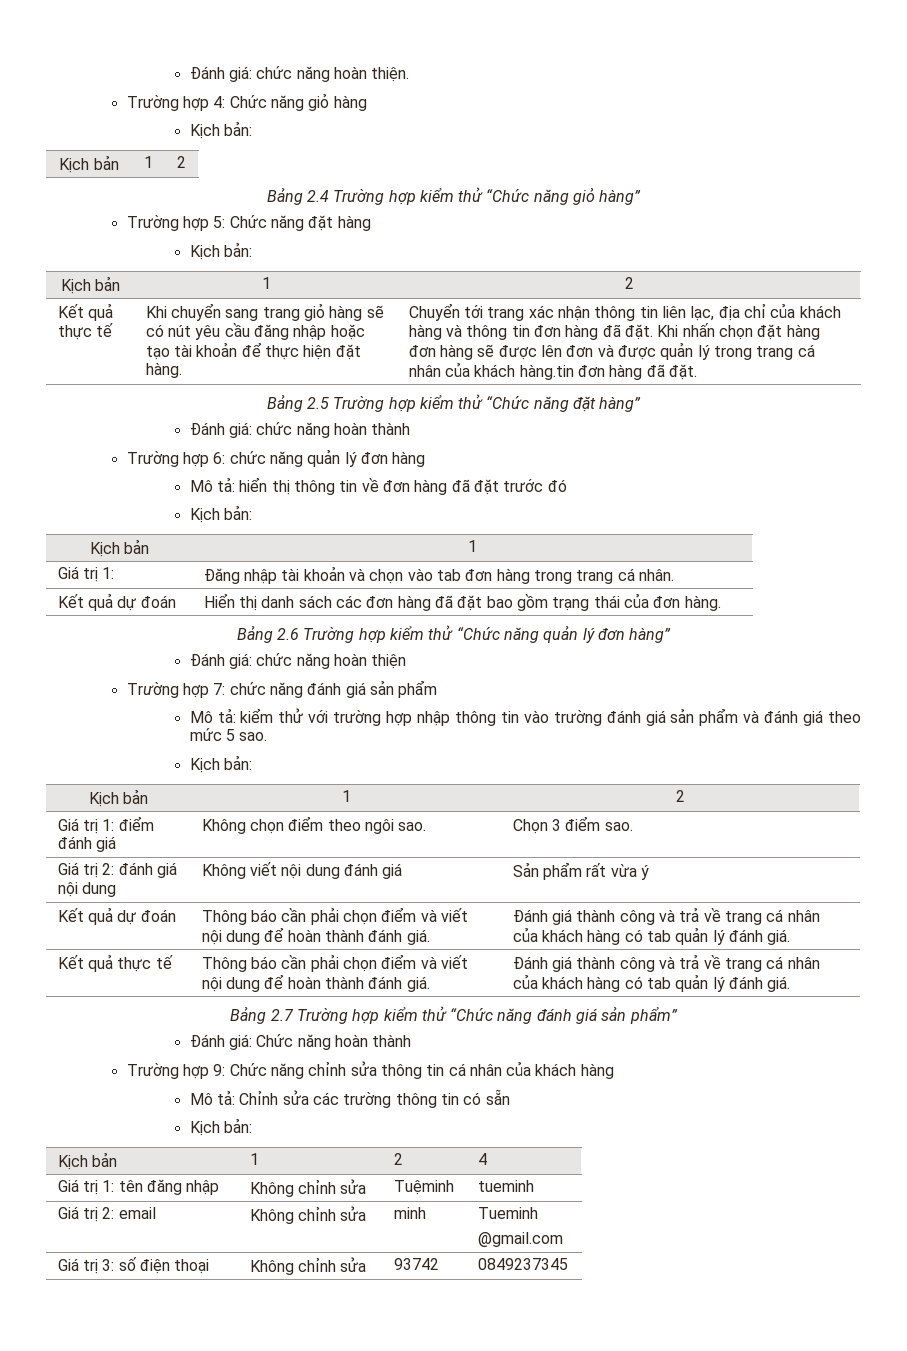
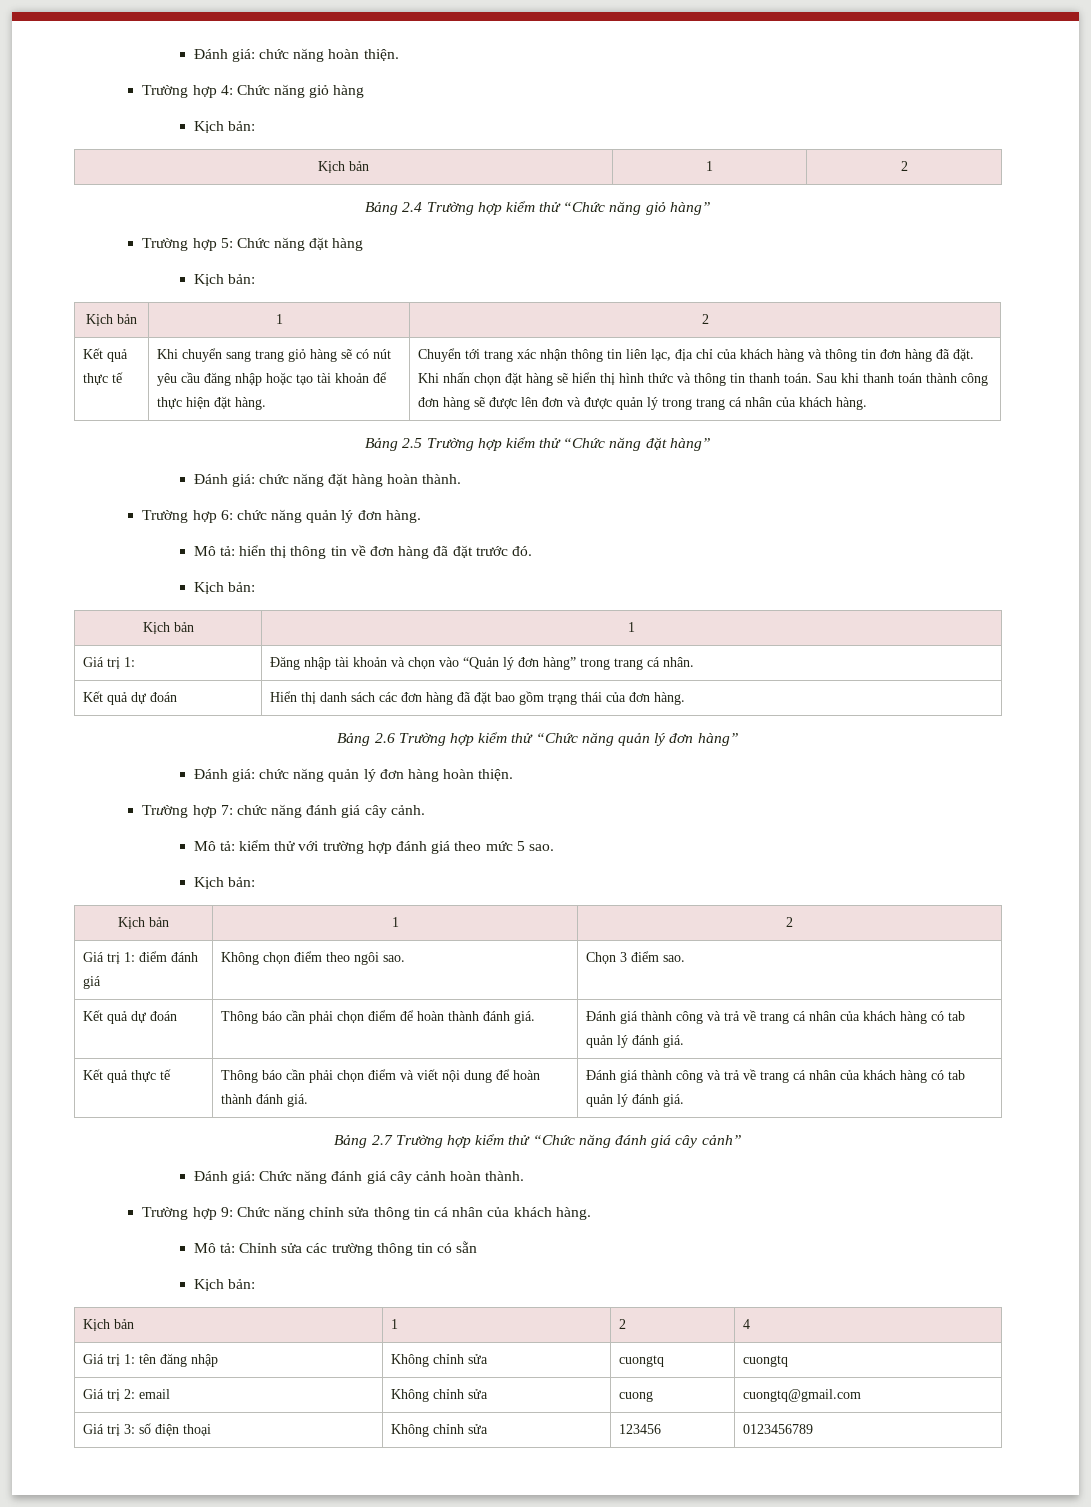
(820, 332) none -> [556,372,988,386] sẽ hiển thị hình thức và thông tin thanh toán. Sau khi thanh toán thành công
[519,364,698,380] hàng.tin đơn hàng đã đặt. -> [835,397,867,410] hàng.
[333,422,411,435] hoàn thành -> [328,473,461,487] đặt hàng hoàn thành.
[392,451,426,467] hàng -> [385,510,421,523] hàng.
[547,479,567,492] đó -> [511,546,532,556] đó.
[437,568,530,584] tab đơn hàng -> [462,657,576,670] “Quản lý đơn hàng”
[333,653,407,669] hoàn thiện -> [328,769,514,782] quản lý đơn hàng hoàn thiện.
[369,680,438,698] sản phẩm -> [364,805,425,818] cây cảnh.
[417,708,760,726] nhập thông tin vào trường đánh giá sản phẩm và -> (392, 847) none
[57,862,178,878] [57,882,117,897] [201,862,403,879] [512,862,650,880] // Giá trị 2: đánh giá nội dung | Không viết nội dung đánh giá | Sản phẩm rất vừa ý -> (685, 958) none
[420,908,469,922] [201,930,261,945] và viết nội dung -> (396, 1015) none
[601,1006,678,1024] sản phẩm” -> [675,1135,742,1148] cây cảnh”
[334,1034,412,1047] hoàn thành -> [331,1171,525,1184] đánh giá cây cảnh hoàn thành.
[580,1063,614,1079] hàng -> [555,1207,591,1220] hàng.
[393,1180,454,1195] [477,1180,534,1192] Tuệminh | tueminh -> [618,1355,664,1367] [742,1355,788,1367] cuongtq | cuongtq
[393,1207,426,1219] [477,1207,538,1219] [477,1232,563,1247] minh | Tueminh // @gmail.com -> [618,1391,653,1402] [742,1389,861,1402] cuong | cuongtq@gmail.com
[393,1258,439,1270] [477,1258,568,1270] 93742 | 0849237345 -> [618,1424,661,1434] [742,1424,813,1434] 123456 | 0123456789

